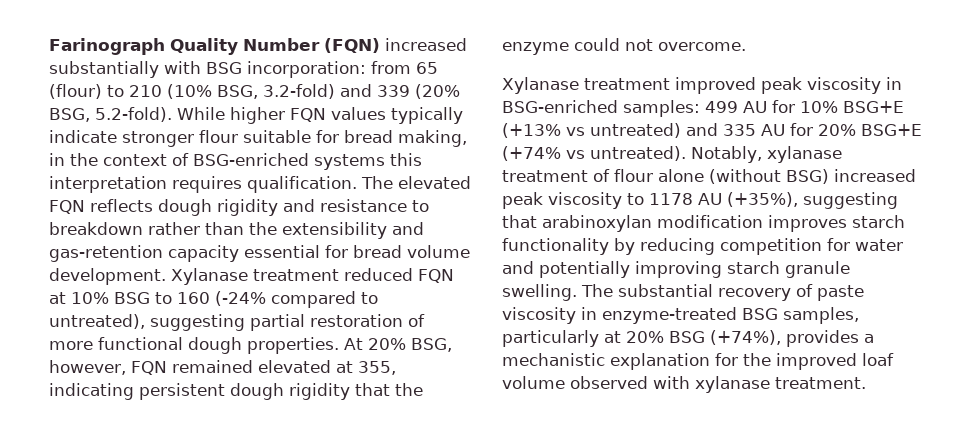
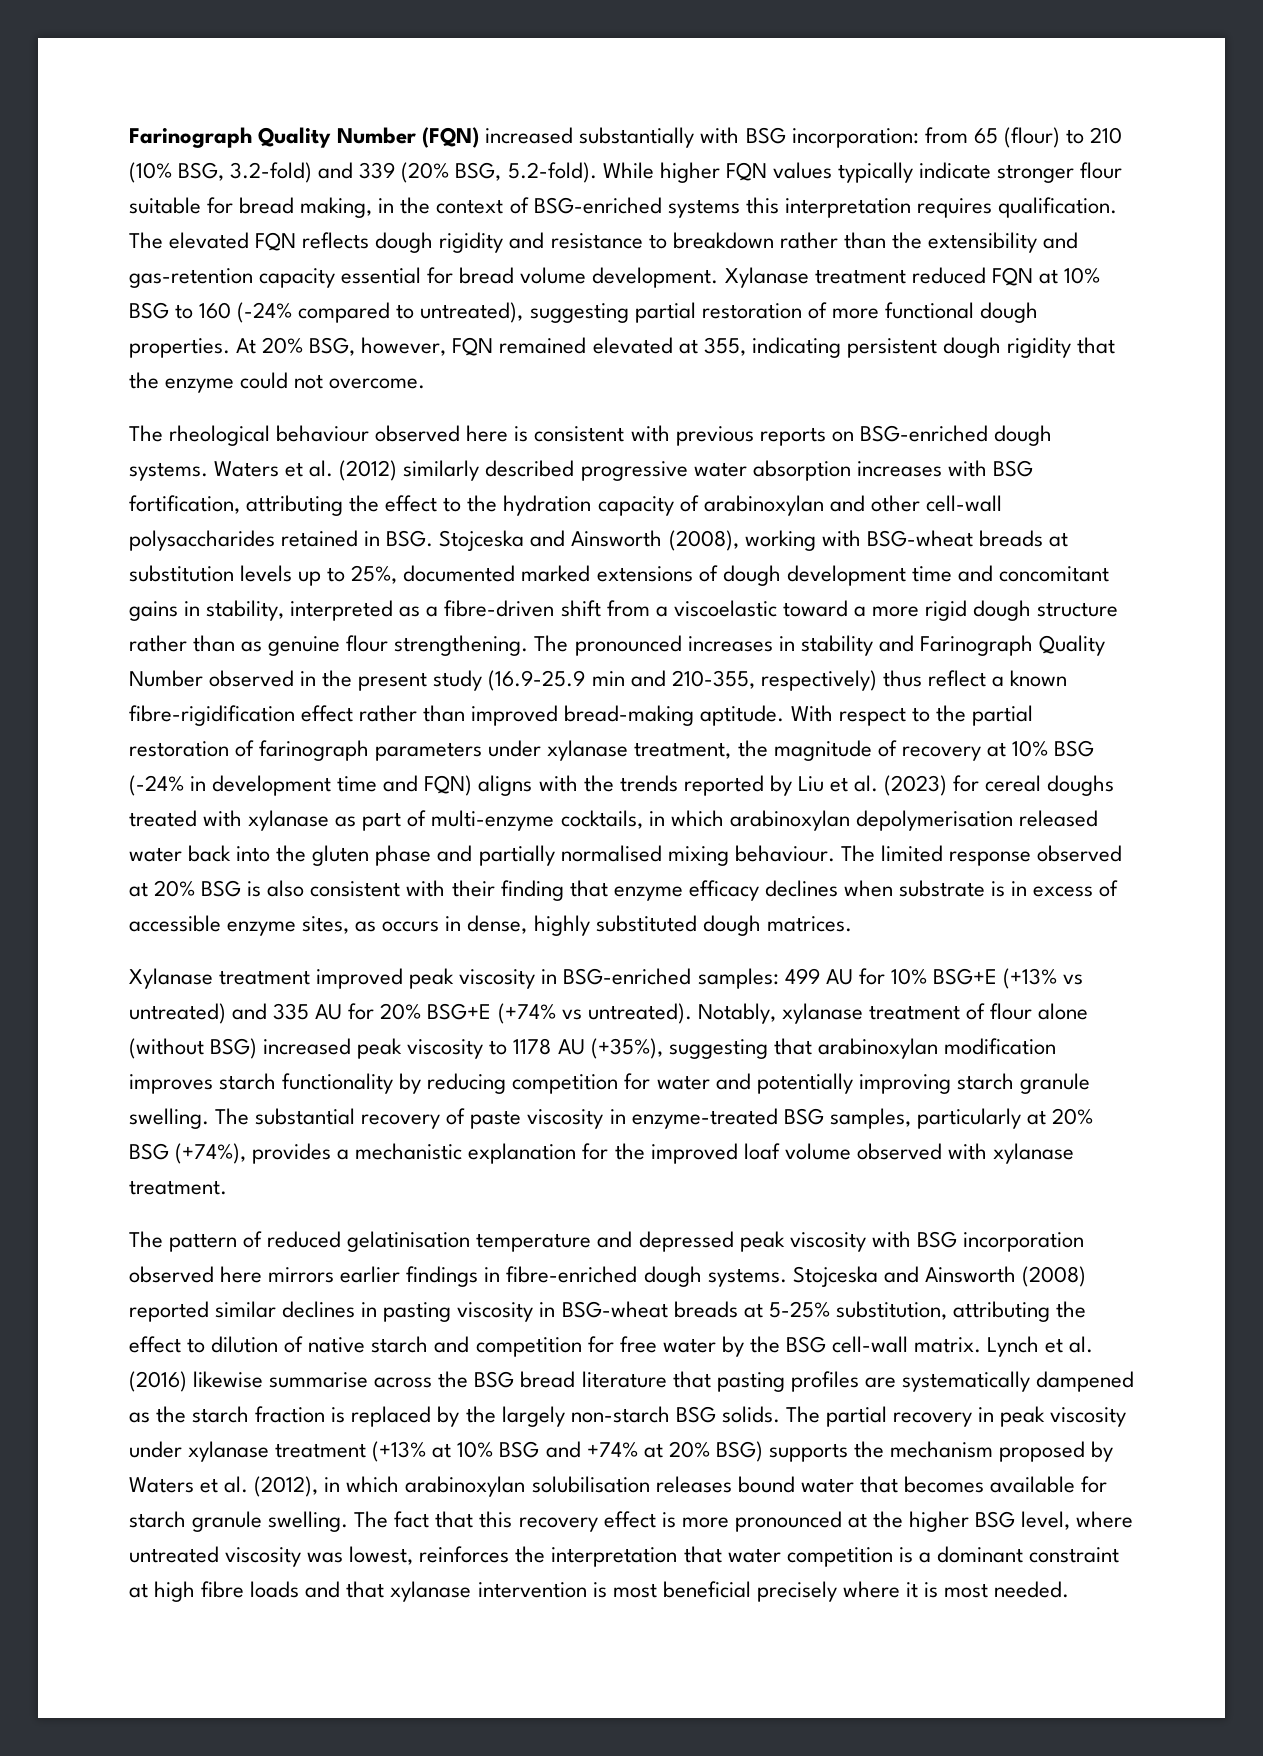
(746, 46) none -> [129,425,1052,446] [129,460,1033,481] [129,495,1002,516] [129,530,1068,551] [129,565,1109,586] [129,600,1119,621] [129,635,1105,656] [129,670,1068,691] [129,705,1033,726] [129,740,1094,761] [129,775,1115,796] [129,810,1098,831] [129,845,1123,866] [129,880,1119,901] [129,915,852,936] // The rheological behaviour observed here is consistent with previous reports on BSG-enriched dough systems. Waters et al. (2012) similarly described progressive water absorption increases with BSG fortification, attributing the effect to the hydration capacity of arabinoxylan and other cell-wall polysaccharides retained in BSG. Stojceska and Ainsworth (2008), working with BSG-wheat breads at substitution levels up to 25%, documented marked extensions of dough development time and concomitant gains in stability, interpreted as a fibre-driven shift from a viscoelastic toward a more rigid dough structure rather than as genuine flour strengthening. The pronounced increases in stability and Farinograph Quality Number observed in the present study (16.9-25.9 min and 210-355, respectively) thus reflect a known fibre-rigidification effect rather than improved bread-making aptitude. With respect to the partial restoration of farinograph parameters under xylanase treatment, the magnitude of recovery at 10% BSG (-24% in development time and FQN) aligns with the trends reported by Liu et al. (2023) for cereal doughs treated with xylanase as part of multi-enzyme cocktails, in which arabinoxylan depolymerisation released water back into the gluten phase and partially normalised mixing behaviour. The limited response observed at 20% BSG is also consistent with their finding that enzyme efficacy declines when substrate is in excess of accessible enzyme sites, as occurs in dense, highly substituted dough matrices.
(866, 383) none -> [129,1231,1084,1252] [129,1266,1086,1287] [129,1301,1086,1322] [129,1336,1094,1357] [129,1371,1134,1392] [129,1406,1127,1427] [129,1441,1114,1462] [129,1476,1108,1497] [129,1511,1134,1532] [129,1546,1119,1567] [129,1581,1070,1602] // The pattern of reduced gelatinisation temperature and depressed peak viscosity with BSG incorporation observed here mirrors earlier findings in fibre-enriched dough systems. Stojceska and Ainsworth (2008) reported similar declines in pasting viscosity in BSG-wheat breads at 5-25% substitution, attributing the effect to dilution of native starch and competition for free water by the BSG cell-wall matrix. Lynch et al. (2016) likewise summarise across the BSG bread literature that pasting profiles are systematically dampened as the starch fraction is replaced by the largely non-starch BSG solids. The partial recovery in peak viscosity under xylanase treatment (+13% at 10% BSG and +74% at 20% BSG) supports the mechanism proposed by Waters et al. (2012), in which arabinoxylan solubilisation releases bound water that becomes available for starch granule swelling. The fact that this recovery effect is more pronounced at the higher BSG level, where untreated viscosity was lowest, reinforces the interpretation that water competition is a dominant constraint at high fibre loads and that xylanase intervention is most beneficial precisely where it is most needed.

